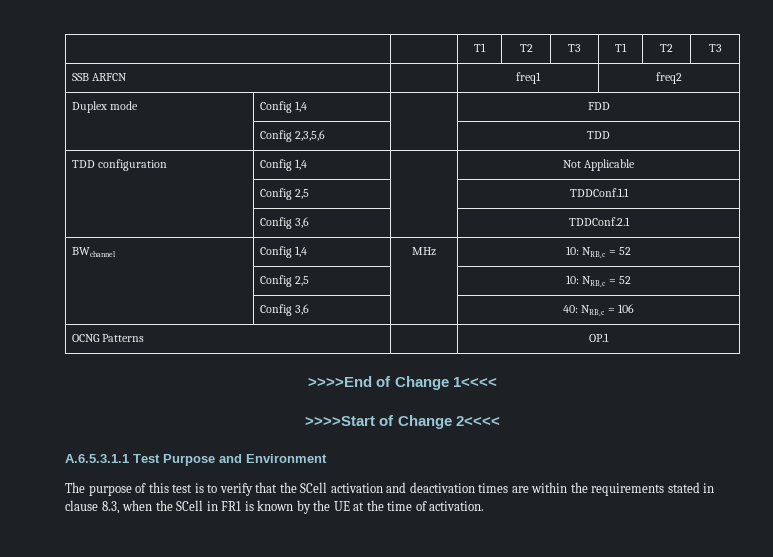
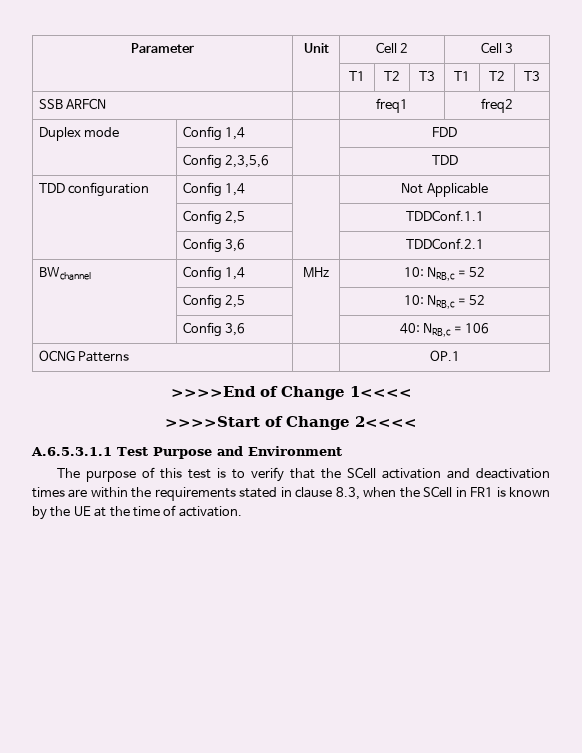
(474, 47) none -> [131,43,194,53] [303,43,329,53] [375,42,409,53] [480,42,514,53] Parameter | Unit | Cell 2 | Cell 3 //

